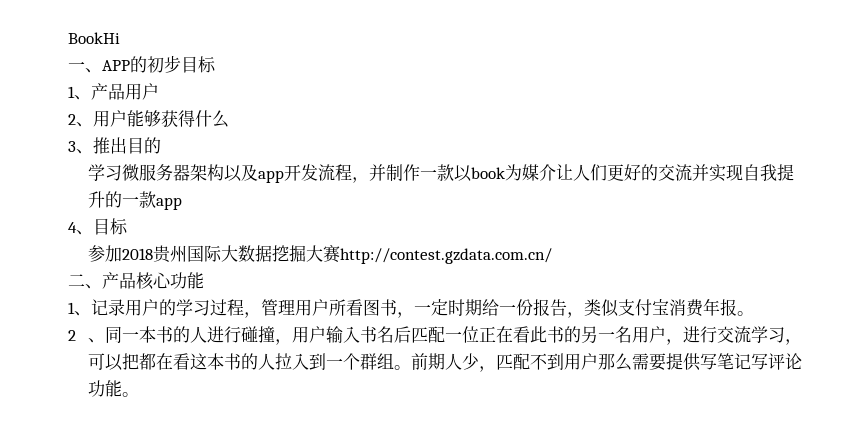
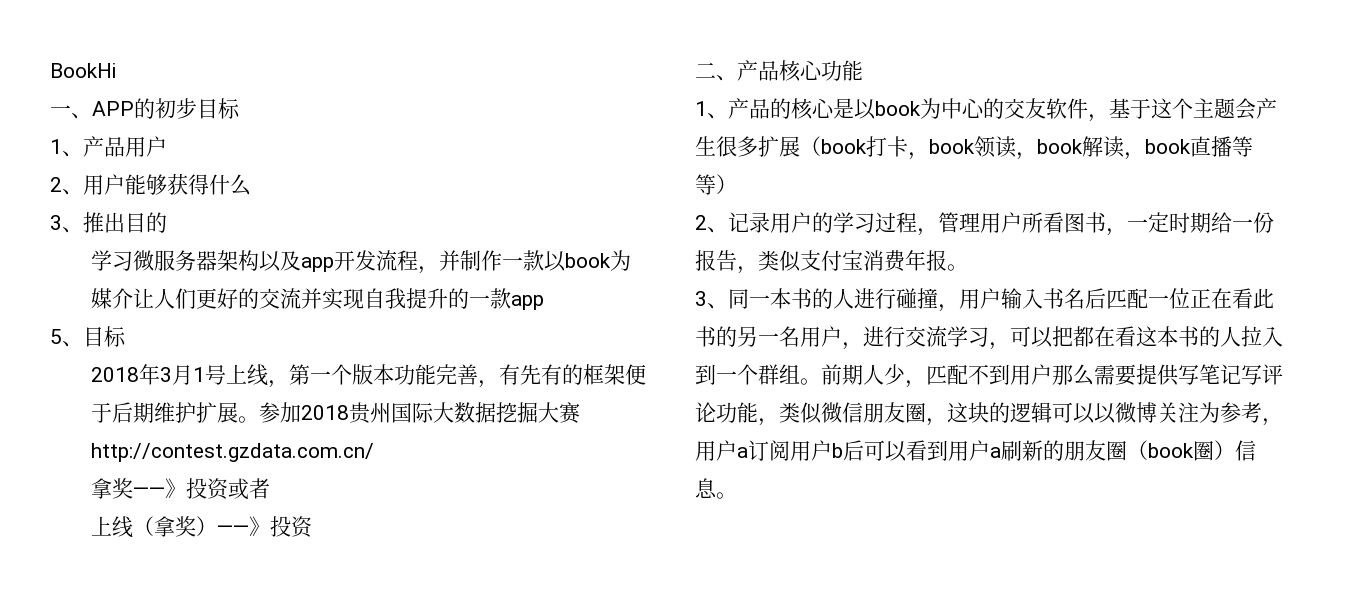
[68,222,77,233] 4 -> [50,329,62,344] 5
(128, 226) none -> [90,364,646,388] [90,402,259,423] 2018年3月1号上线，第一个版本功能完善，有先有的框架便于后期维护扩展。
(552, 256) none -> [90,478,270,500] [90,516,313,538] // 拿奖——》投资或者 // 上线（拿奖）——》投资
(91, 313) none -> [728,98,1277,122] [695,136,1253,160] [695,174,737,195] [695,215,728,233] 产品的核心是以book为中心的交友软件，基于这个主题会产生很多扩展（book打卡，book领读，book解读，book直播等等） // 2、
[68,330,76,341] 2 -> [695,291,707,306] 3
(122, 388) none -> [758,402,1283,426] [695,440,1256,462] [695,478,717,498] ，类似微信朋友圈，这块的逻辑可以以微博关注为参考，用户a订阅用户b后可以看到用户a刷新的朋友圈（book圈）信息

